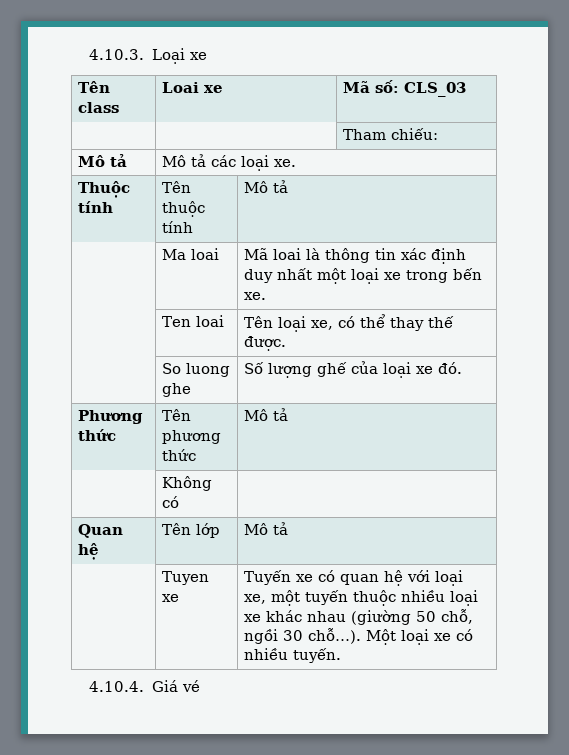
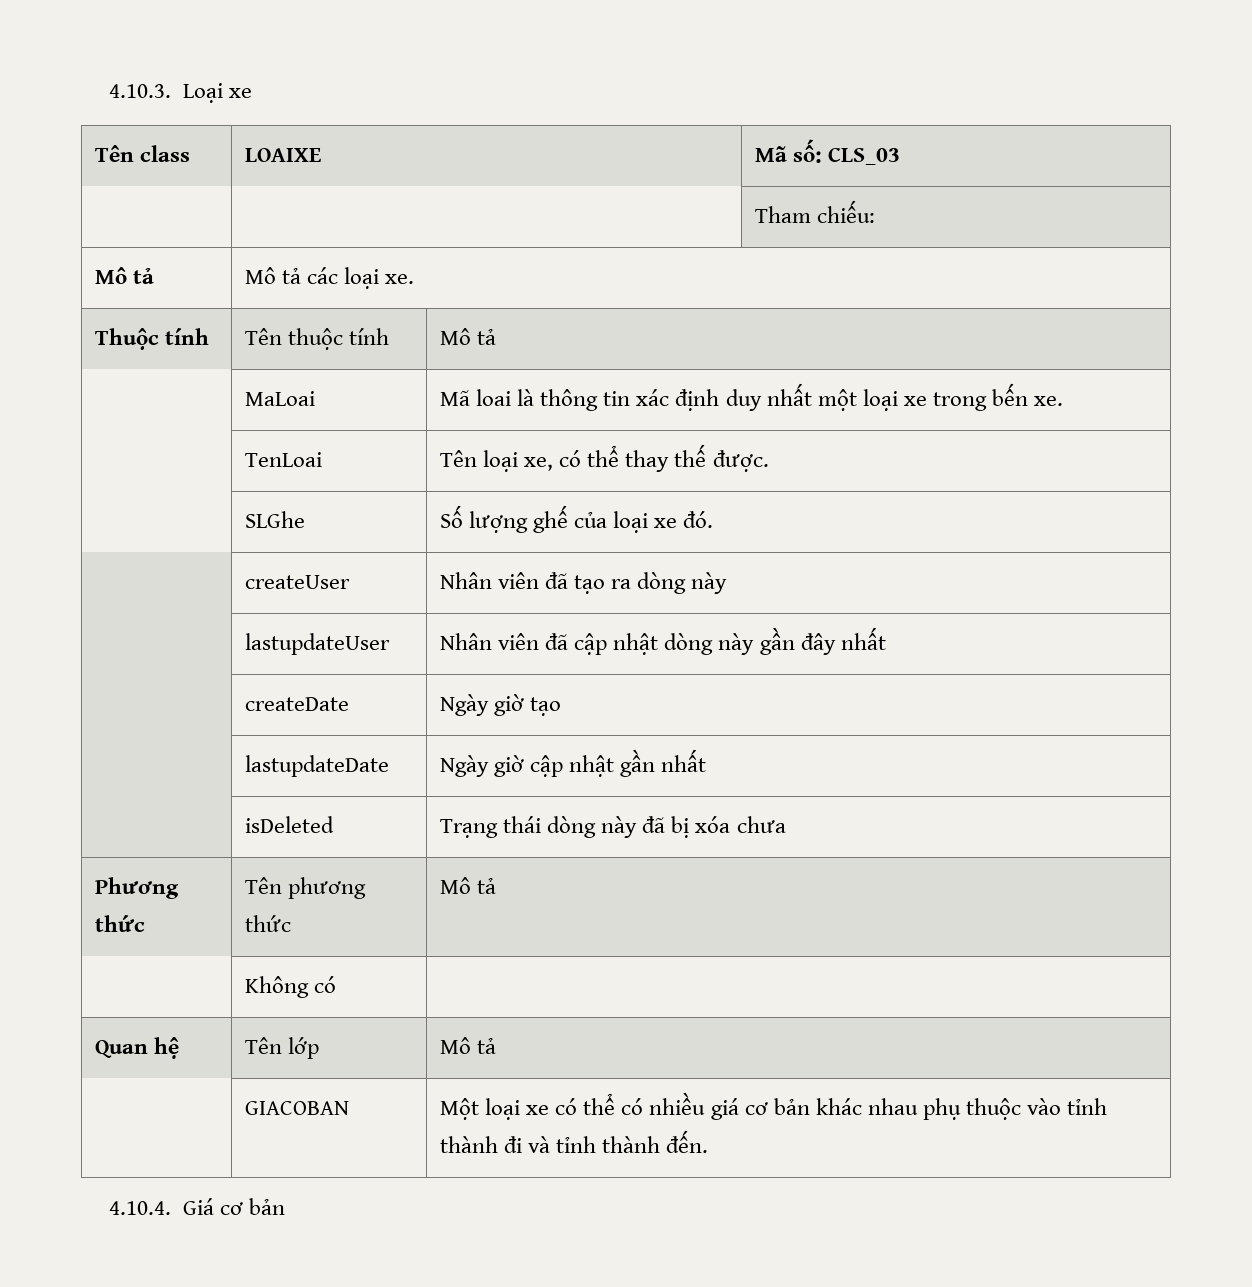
[162,82,224,93] Loai xe -> [245,148,322,162] LOAIXE
[162,248,220,260] Ma loai -> [245,391,316,406] MaLoai
[162,315,225,327] Ten loai -> [245,452,323,467] TenLoai
[162,363,231,377] [162,383,192,397] So luong ghe -> [245,511,306,528] SLGhe
(463, 368) none -> [245,575,351,589] [440,572,728,594] [245,633,391,655] [440,627,886,655] [245,697,350,711] [440,694,562,716] [245,755,390,777] [440,749,707,777] [245,816,335,833] [440,816,786,838] // | createUser | Nhân viên đã tạo ra dòng này // | lastupdateUser | Nhân viên đã cập nhật dòng này gần đây nhất // | createDate | Ngày giờ tạo // | lastupdateDate | Ngày giờ cập nhật gần nhất // | isDeleted | Trạng thái dòng này đã bị xóa chưa
[162,571,210,585] [162,594,180,602] [244,570,464,586] [244,590,479,606] [244,609,474,625] [244,628,474,645] [244,648,342,663] Tuyen xe | Tuyến xe có quan hệ với loại xe, một tuyến thuộc nhiều loại xe khác nhau (giường 50 chỗ, ngồi 30 chỗ…). Một loại xe có nhiều tuyến. -> [245,1101,350,1115] [440,1092,1108,1120] [440,1130,709,1153] GIACOBAN | Một loại xe có thể có nhiều giá cơ bản khác nhau phụ thuộc vào tỉnh thành đi và tỉnh thành đến.
[181,680,200,692] vé -> [219,1198,285,1215] cơ bản

